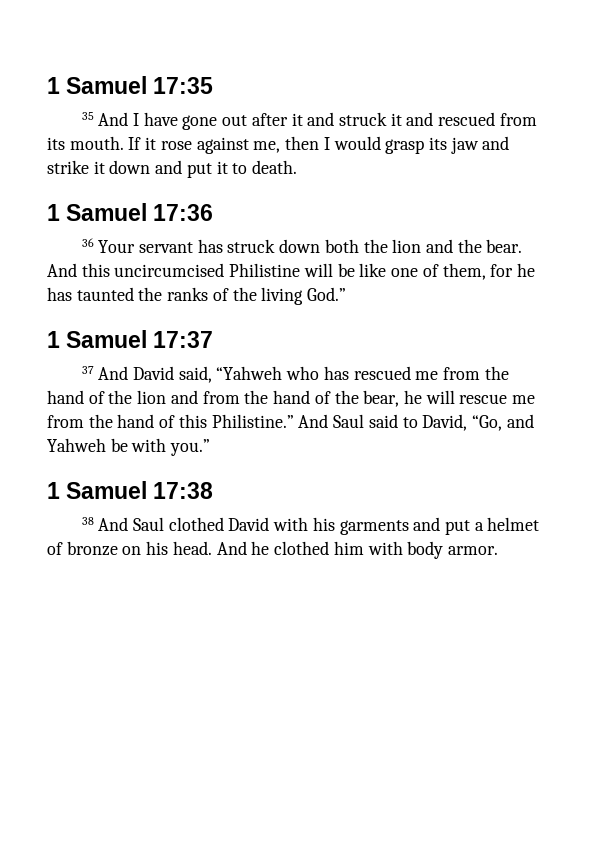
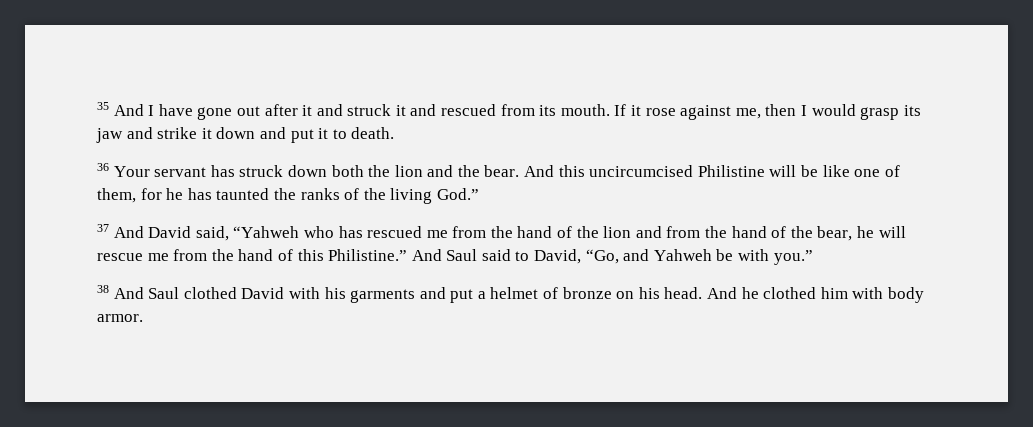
[47,76,214,94] 1 Samuel 17:35 // -> (97, 106) none
[47,203,214,221] // 1 Samuel 17:36 -> (395, 133) none
[47,330,214,348] // 1 Samuel 17:37 -> (479, 194) none
[47,481,214,499] // 1 Samuel 17:38 -> (813, 257) none

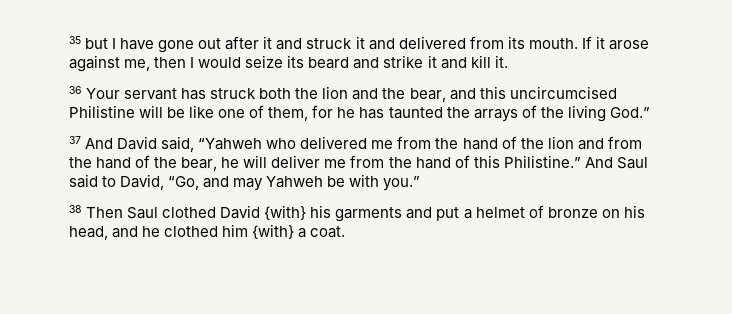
[113,104,144,116] And -> [85,38,109,49] but
[441,104,497,116] rescued -> [398,36,466,49] delivered
[645,108,676,116] rose -> [608,40,649,50] arose
[860,105,921,120] [96,127,395,143] grasp its jaw and strike it down and put it to death. -> [245,55,508,69] seize its beard and strike it and kill it.
[287,165,327,177] down -> (257, 93) none
[484,165,555,177] bear. And -> [409,88,476,102] bear, and
[300,188,340,200] ranks -> [473,109,518,122] arrays
[338,226,423,238] has rescued -> [300,136,368,149] delivered
[97,253,143,261] rescue -> [271,155,321,168] deliver
(650, 255) none -> [233,178,264,191] may
[113,287,144,299] And -> [86,207,124,218] Then
[288,287,320,299] with -> [264,205,307,220] {with}
[664,287,738,299] head. And -> [69,226,139,240] head, and
[852,287,924,303] [97,314,143,322] with body armor. -> [252,224,346,239] {with} a coat.

